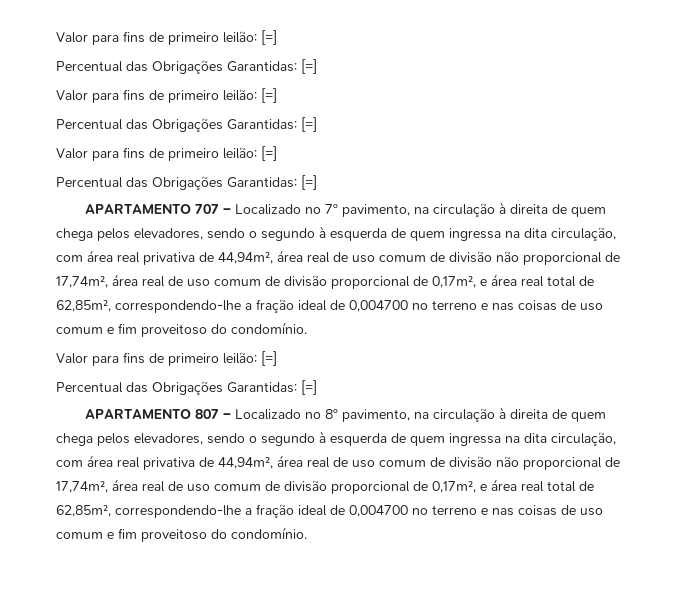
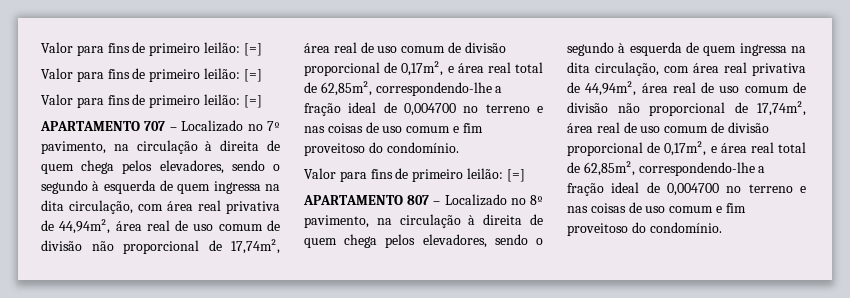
[56,30,277,45] [56,59,317,74] [56,88,277,103] [56,117,317,132] [56,146,277,161] [56,175,317,190] Valor para fins de primeiro leilão: [=] // Percentual das Obrigações Garantidas: [=] // Valor para fins de primeiro leilão: [=] // Percentual das Obrigações Garantidas: [=] // Valor para fins de primeiro leilão: [=] // Percentual das Obrigações Garantidas: [=] -> [41,42,262,56] [41,68,262,82] [41,94,262,108] Valor para fins de primeiro leilão: [=] // Valor para fins de primeiro leilão: [=] // Valor para fins de primeiro leilão: [=]
[56,380,317,395] // Percentual das Obrigações Garantidas: [=] -> (525, 175) none

